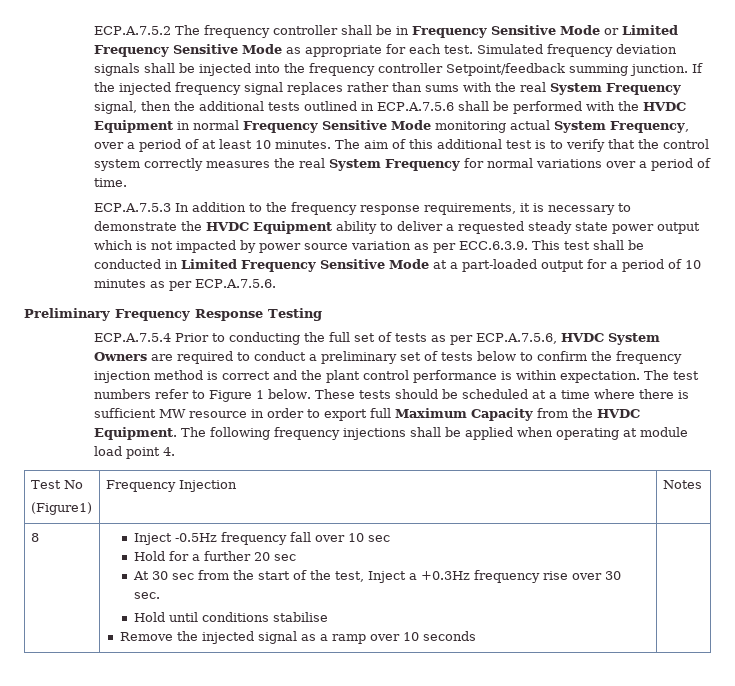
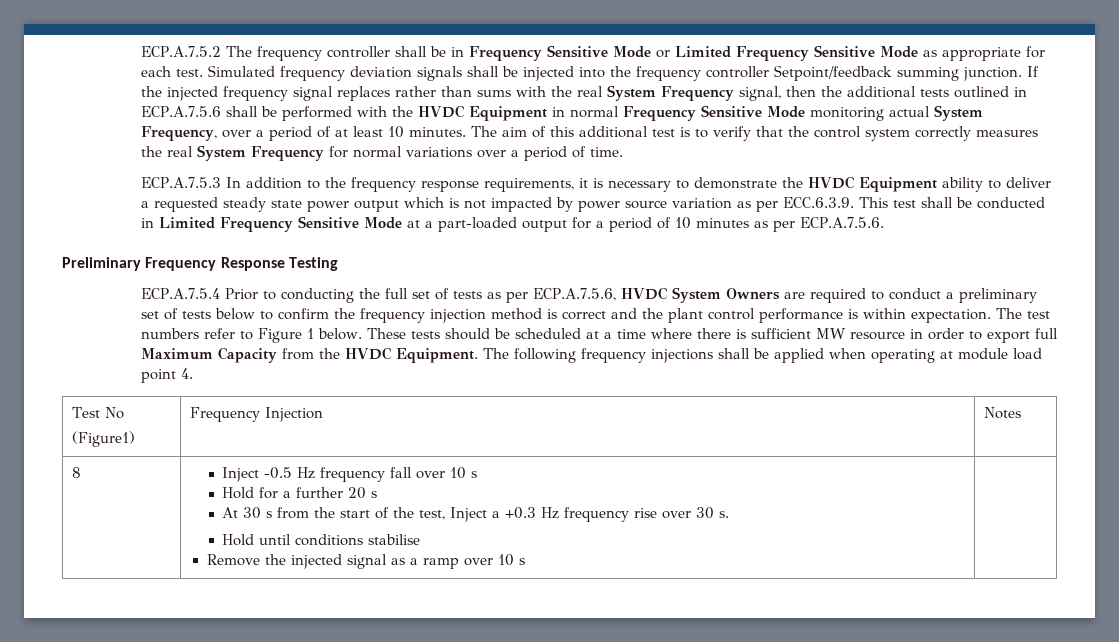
[174,533,217,542] -0.5Hz -> [264,467,316,479] -0.5 Hz
[367,535,390,542] sec -> [471,471,478,478] s
[273,554,296,561] sec -> [371,491,378,498] s
[171,573,194,580] sec -> [266,511,273,518] s
[420,571,470,580] +0.3Hz -> [505,507,560,519] +0.3 Hz
[133,592,160,599] sec. -> [719,511,730,518] s.
[422,631,476,641] seconds -> [518,558,525,565] s

